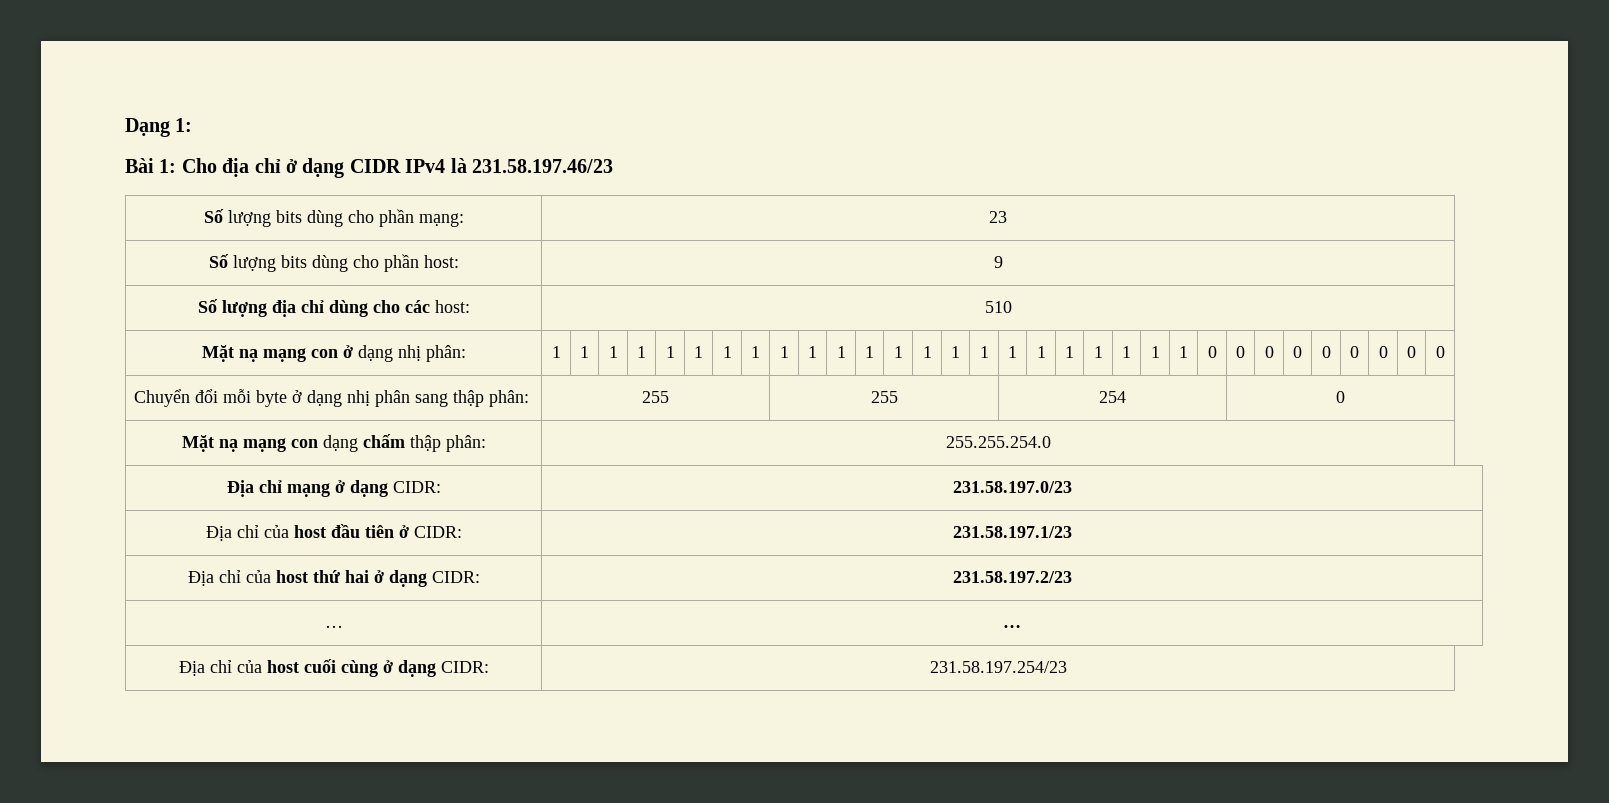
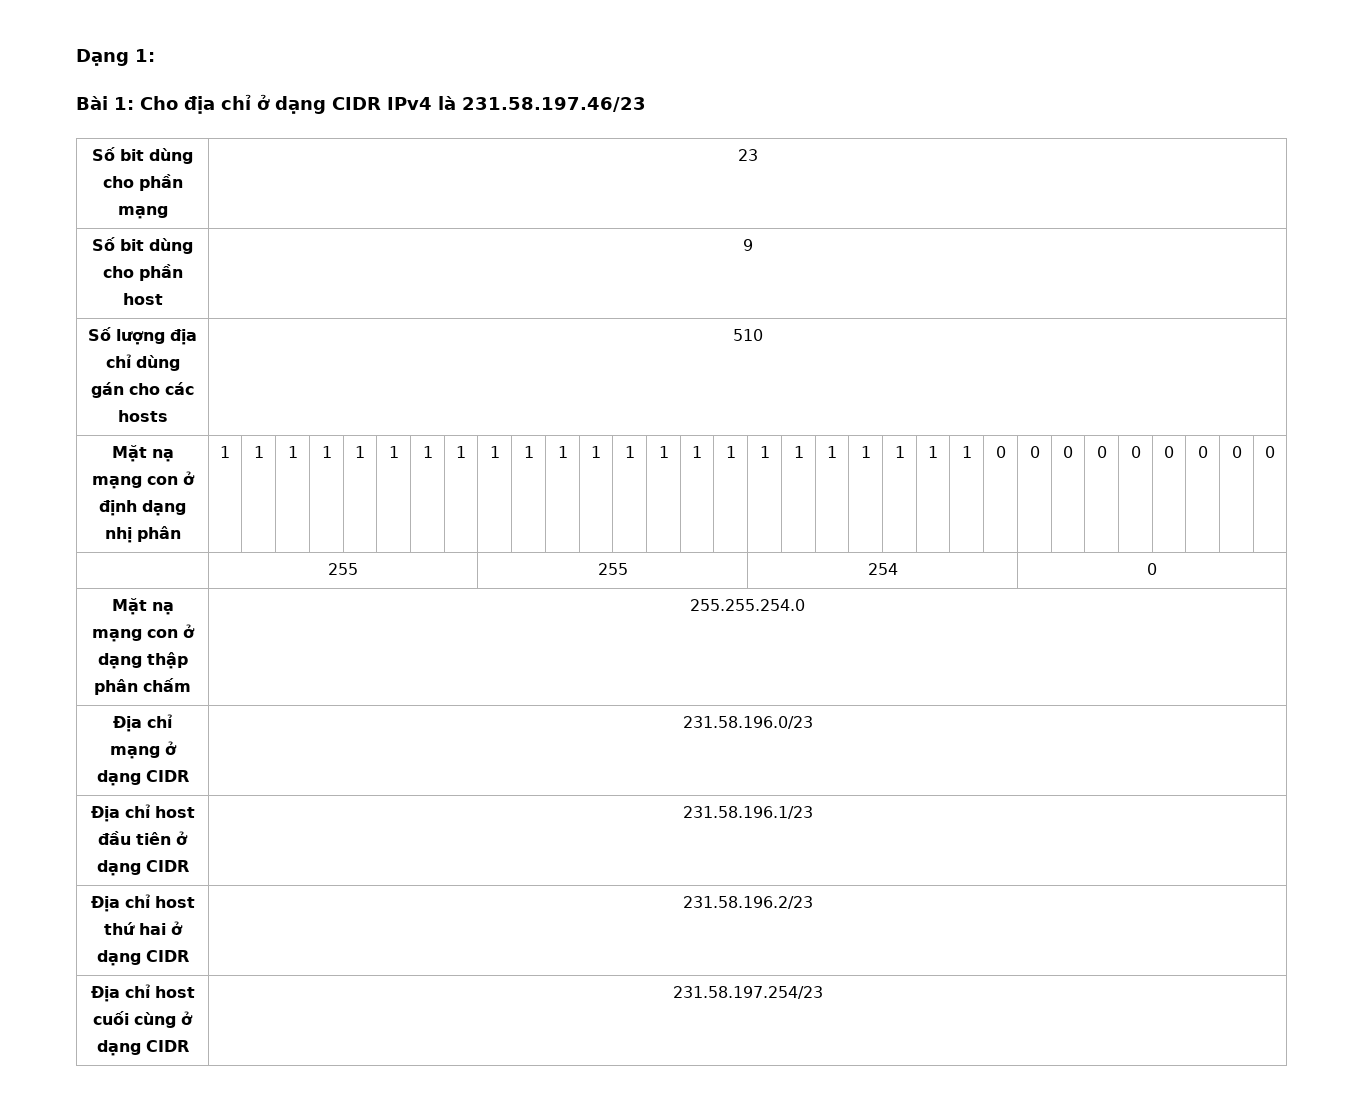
[227,209,464,227] lượng bits dùng cho phần mạng: -> [120,148,193,164] [102,174,183,191] [117,206,168,219] bit dùng cho phần mạng
[232,254,459,272] lượng bits dùng cho phần host: -> [120,238,193,254] [102,264,183,281] [122,293,163,305] bit dùng cho phần host
(368, 308) none -> [91,382,124,398] gán
[434,300,470,313] host: -> [117,410,168,422] hosts
[357,345,466,362] dạng nhị phân: -> [99,500,186,516] [104,526,181,543] định dạng nhị phân
[134,389,530,407] Chuyển đổi mỗi byte ở dạng nhị phân sang thập phân: -> (1275, 452) none
[322,435,358,452] dạng -> [182,624,195,638] [97,652,188,669] [94,679,138,695] ở dạng thập phân
[409,435,486,452] thập phân: -> (191, 685) none
[392,481,441,493] [952,481,1072,493] [205,525,289,541] CIDR: | 231.58.197.0/23 // Địa chỉ của -> [145,770,189,782] [682,716,813,729] [90,804,150,822] CIDR | 231.58.196.0/23 // Địa chỉ
[413,526,462,538] [952,526,1072,538] [187,570,271,586] CIDR: | 231.58.197.1/23 // Địa chỉ của -> [96,860,189,876] [682,806,813,819] [90,894,150,912] dạng CIDR | 231.58.196.1/23 // Địa chỉ
[431,571,480,583] [952,571,1072,583] [324,625,343,628] [1003,625,1021,628] [178,660,262,676] CIDR: | 231.58.197.2/23 // … | … // Địa chỉ của -> [145,950,189,962] [682,896,813,909] [90,984,150,1002] CIDR | 231.58.196.2/23 // Địa chỉ
[440,661,489,673] CIDR: -> [145,1040,189,1052] CIDR

